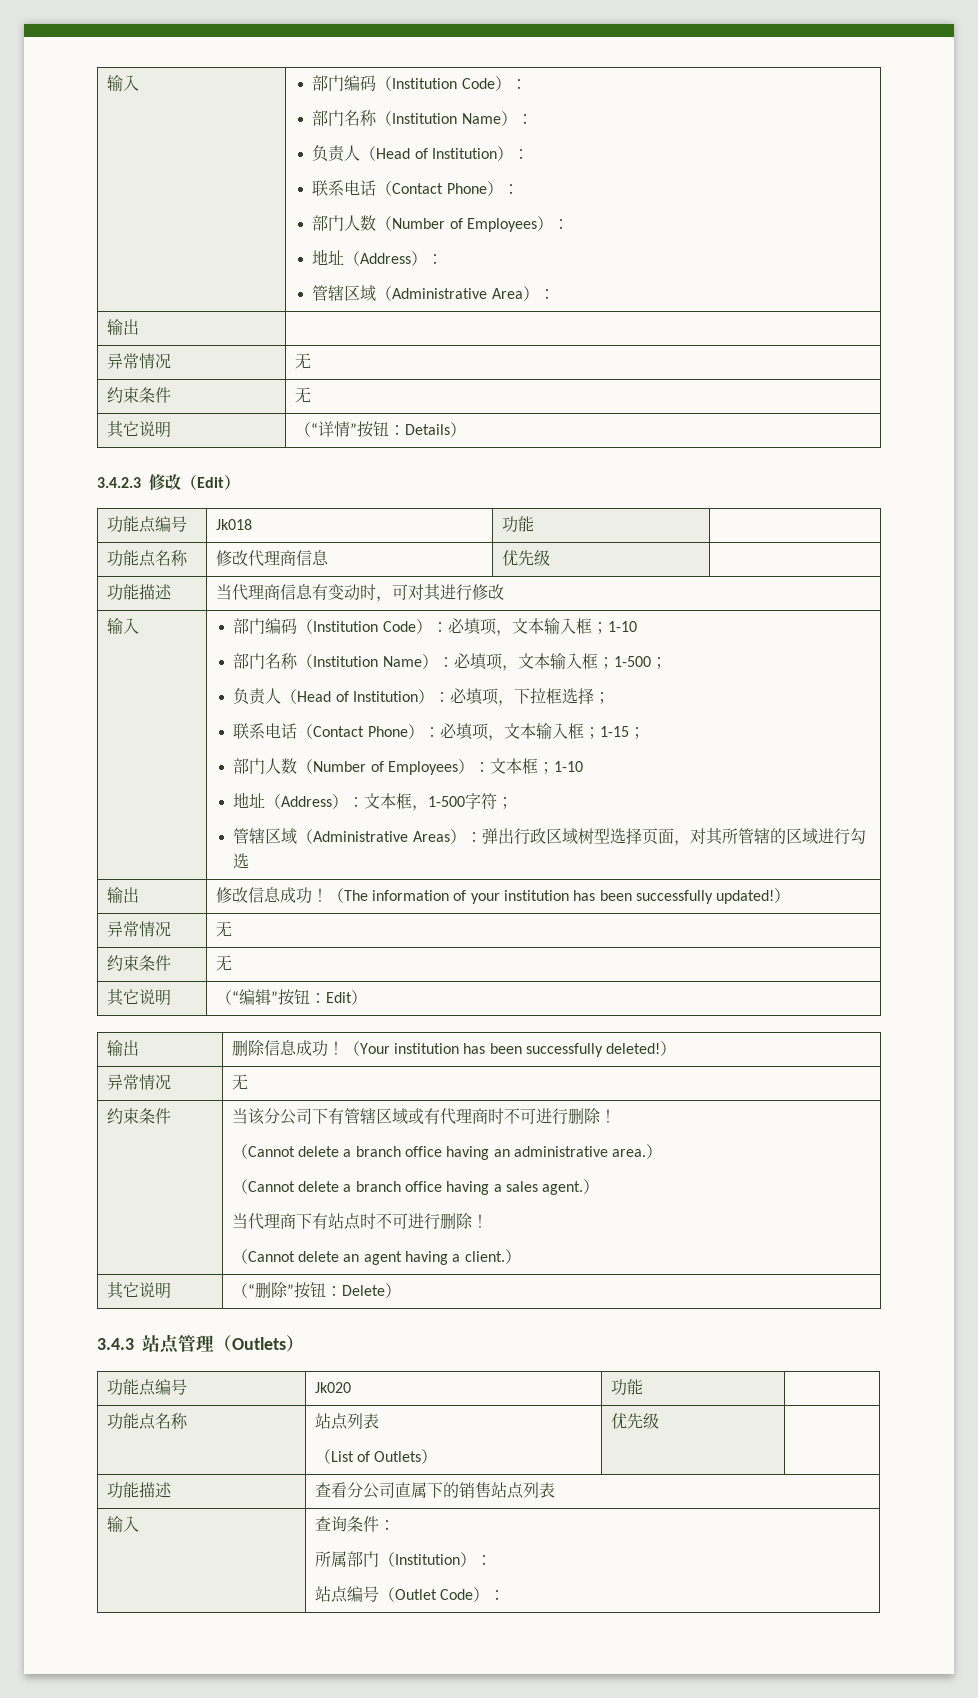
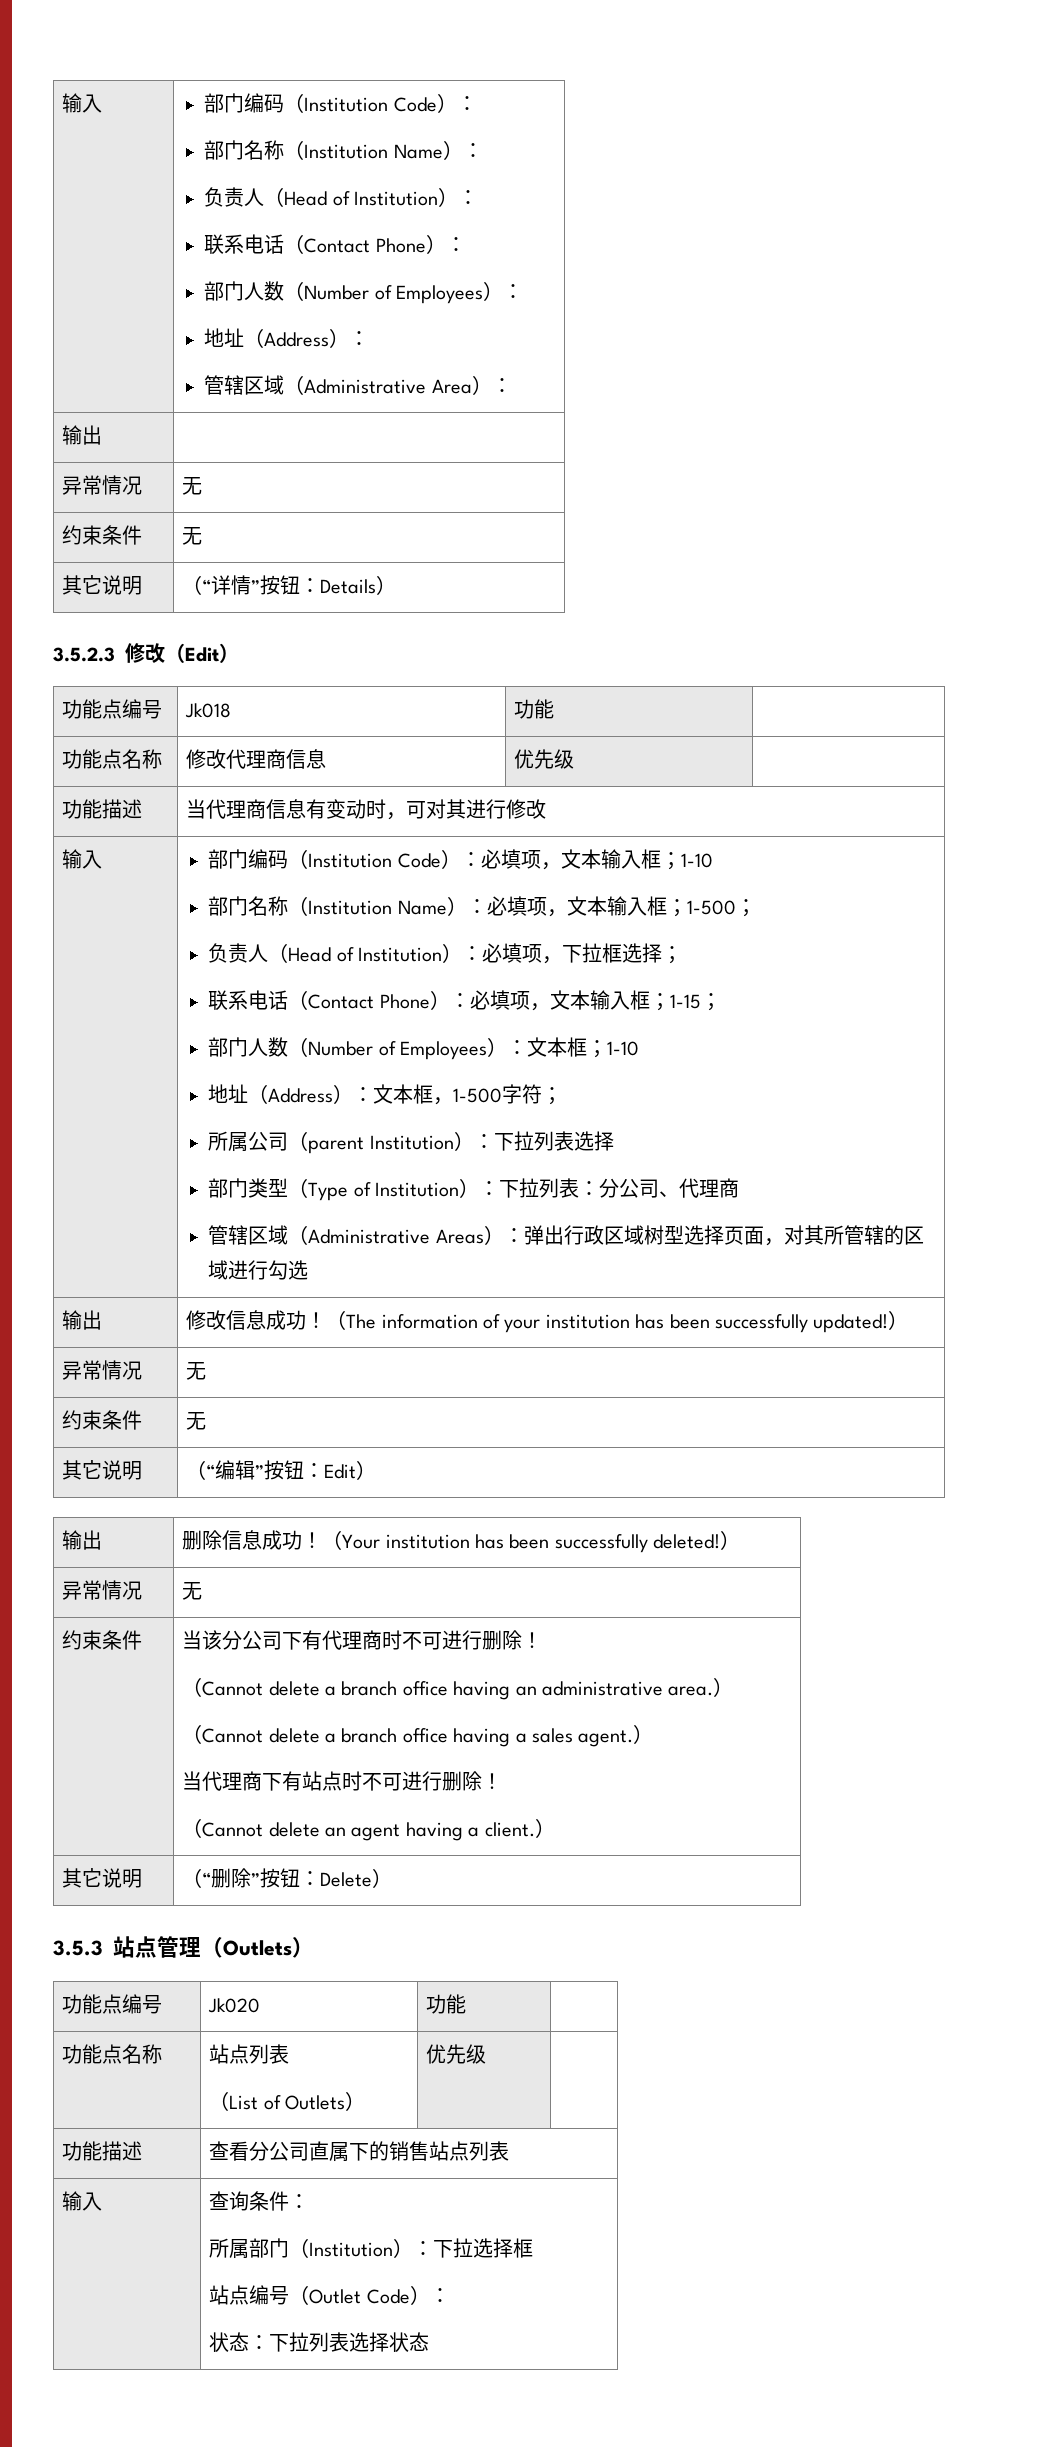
[97,477,141,488] 3.4.2.3 -> [53,647,115,662] 3.5.2.3
(514, 803) none -> [208,1131,614,1154] [208,1178,739,1201] // 所属公司（parent Institution）：下拉列表选择 // 部门类型（Type of Institution）：下拉列表：分公司、代理商
[343,1108,440,1125] 管辖区域或有 -> (323, 1640) none
[97,1338,134,1350] 3.4.3 -> [53,1940,103,1956] 3.5.3
(492, 1560) none -> [433,2238,534,2258] 下拉选择框
(506, 1595) none -> [209,2332,430,2352] // 状态：下拉列表选择状态

